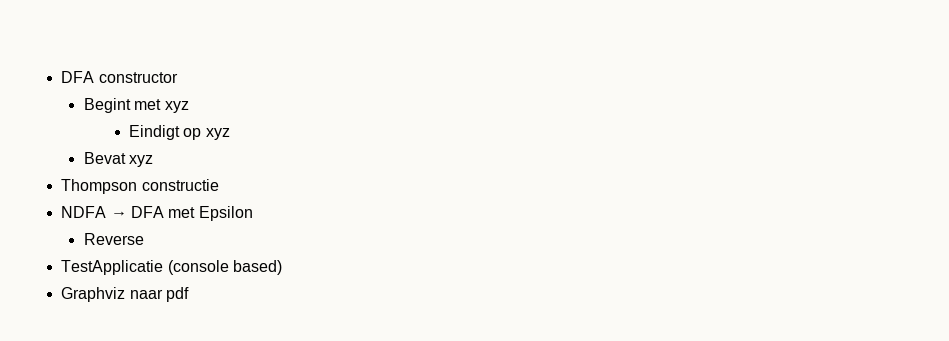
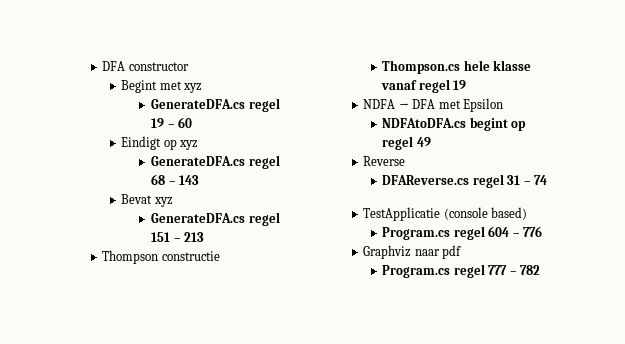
[129,125,230,140] [83,152,154,167] [61,179,219,194] Eindigt op xyz // Bevat xyz // Thompson constructie -> [151,98,280,112] [151,117,193,128] [121,136,199,150] [151,155,280,169] [151,174,200,185] [121,194,173,207] [151,212,280,226] [151,232,205,242] [102,250,220,264] [382,60,532,74] [381,79,467,93] GenerateDFA.cs regel 19 – 60 // Eindigt op xyz // GenerateDFA.cs regel 68 – 143 // Bevat xyz // GenerateDFA.cs regel 151 – 213 // Thompson constructie // Thompson.cs hele klasse vanaf regel 19
[83,233,144,245] [61,260,282,275] [61,287,189,302] Reverse // TestApplicatie (console based) // Graphviz naar pdf -> [382,117,527,131] [382,136,431,150] [363,156,406,166] [382,174,548,188] [363,207,528,221] [382,226,543,240] [363,245,462,259] [382,264,541,278] NDFAtoDFA.cs begint op regel 49 // Reverse // DFAReverse.cs regel 31 – 74 // TestApplicatie (console based) // Program.cs regel 604 – 776 // Graphviz naar pdf // Program.cs regel 777 – 782

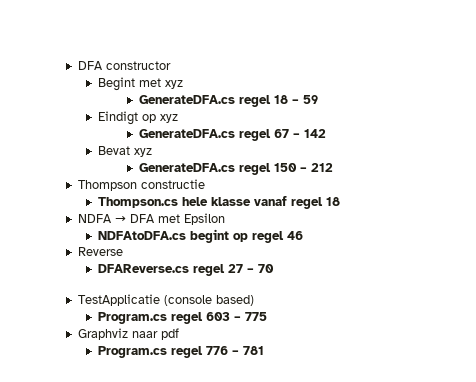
[151,117,193,128] 19 – 60 -> [274,95,319,104] 18 – 59
[151,174,200,185] 68 – 143 -> [274,129,327,138] 67 – 142
[151,232,205,242] 151 – 213 -> [274,163,334,172] 150 – 212
[453,80,467,90] 19 -> [326,197,341,206] 18
[416,137,431,147] 49 -> [287,231,304,240] 46
[507,175,548,185] 31 – 74 -> [228,264,275,273] 27 – 70
[488,226,543,237] 604 – 776 -> [206,312,268,321] 603 – 775
[488,265,541,275] 777 – 782 -> [206,346,265,355] 776 – 781

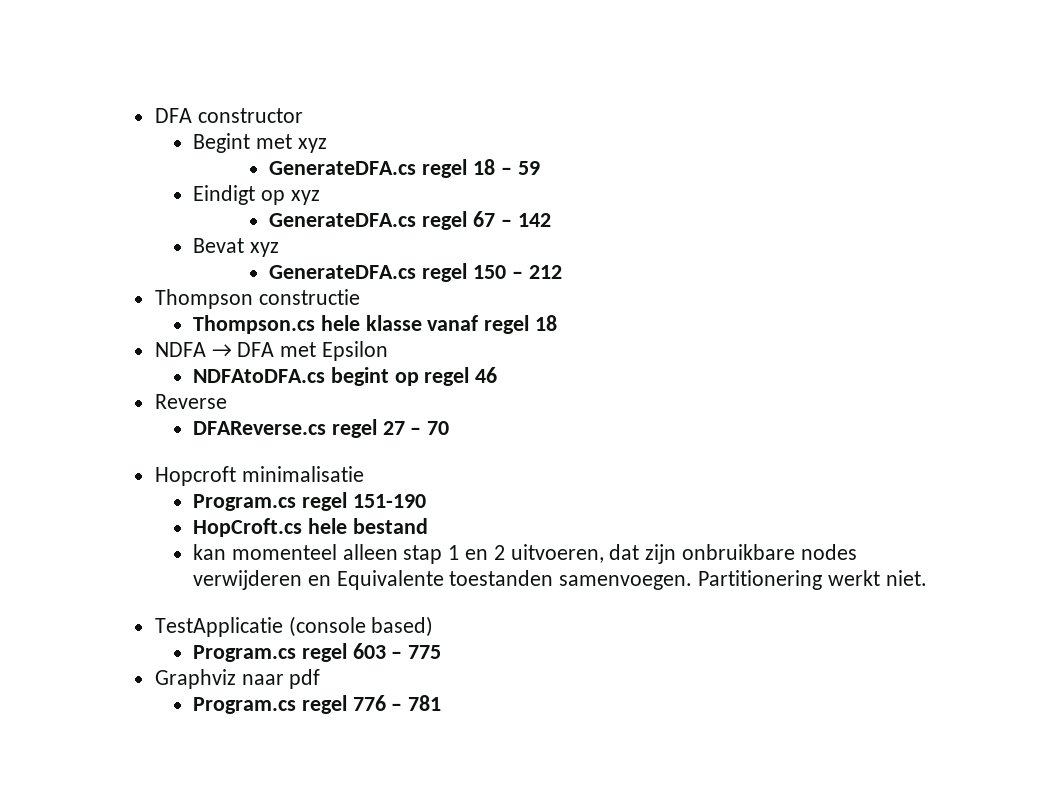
(275, 268) none -> [154,466,364,486] [192,492,426,511] [192,518,428,537] [192,544,857,564] [192,570,927,590] // Hopcroft minimalisatie // Program.cs regel 151-190 // HopCroft.cs hele bestand // kan momenteel alleen stap 1 en 2 uitvoeren, dat zijn onbruikbare nodes verwijderen en Equivalente toestanden samenvoegen. Partitionering werkt niet.

